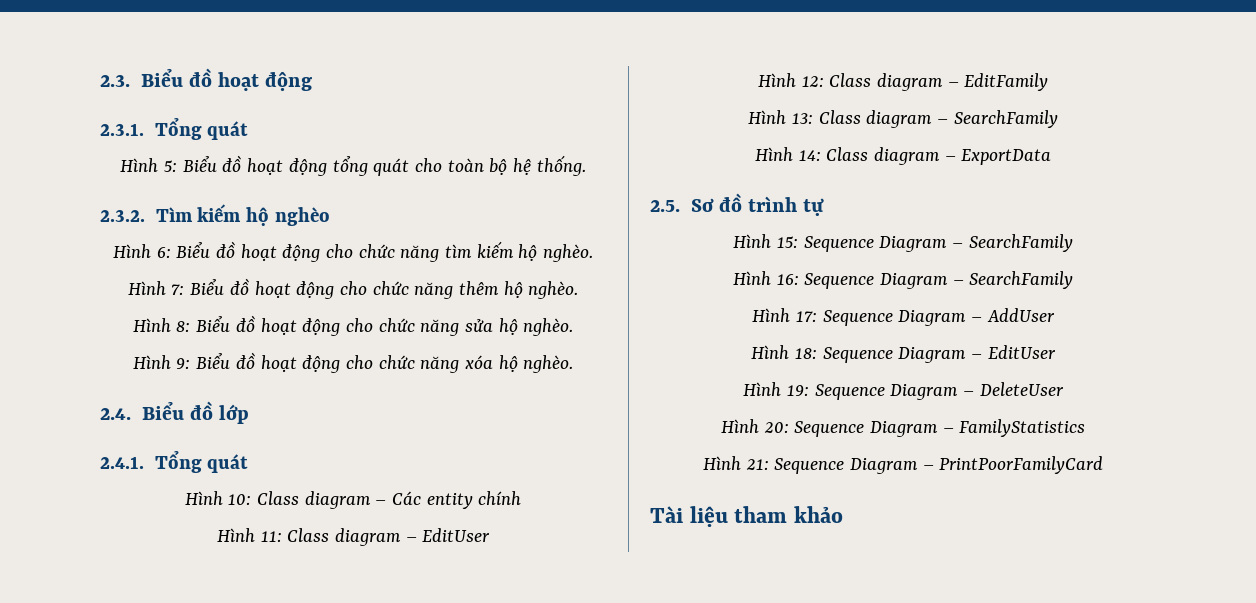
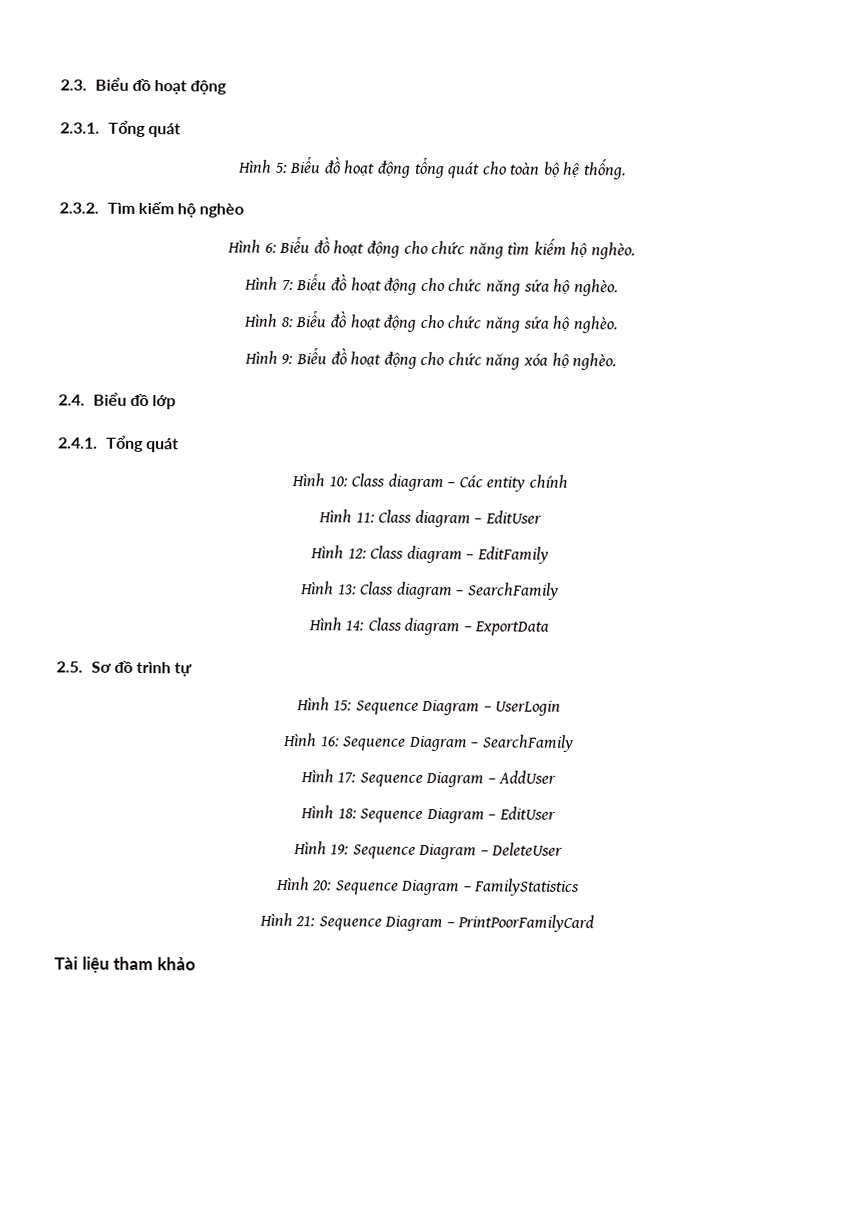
[458,281,499,295] thêm -> [523,279,550,292] sửa
[968,234,1073,252] SearchFamily -> [495,700,562,716] UserLogin

